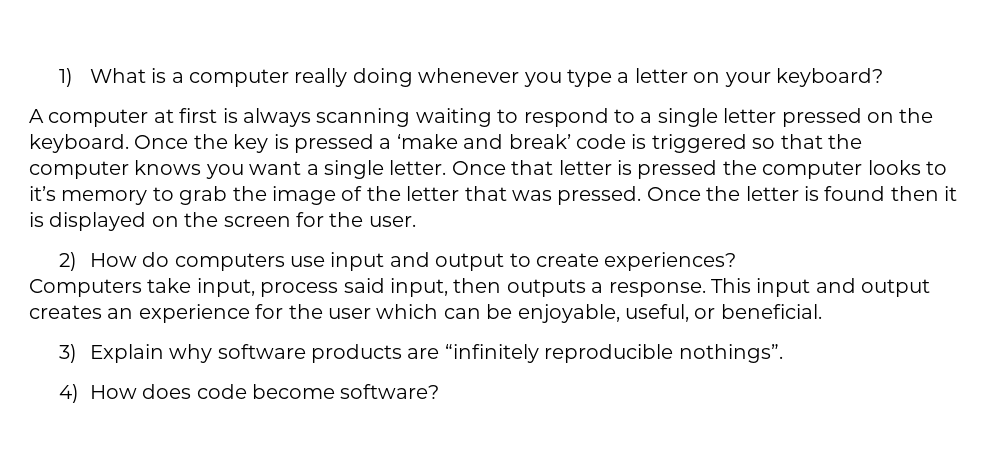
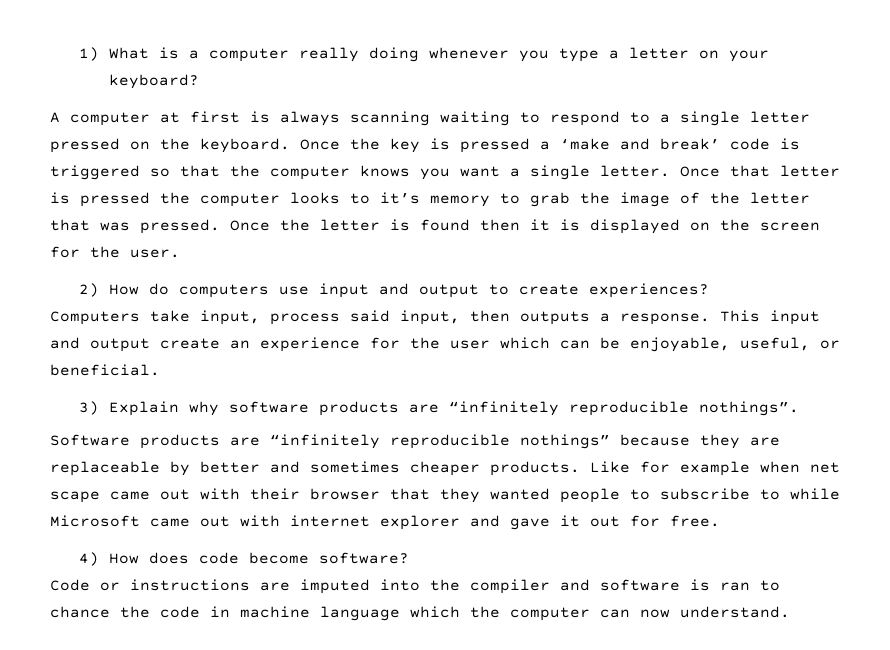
[29,305,102,319] creates -> [160,338,220,349] create
(783, 353) none -> [50,434,780,449] [50,461,840,476] [50,488,840,503] [50,515,720,530] // Software products are “infinitely reproducible nothings” because they are replaceable by better and sometimes cheaper products. Like for example when net scape came out with their browser that they wanted people to subscribe to while Microsoft came out with internet explorer and gave it out for free.
(440, 391) none -> [50,579,780,594] [50,606,790,621] // Code or instructions are imputed into the compiler and software is ran to chance the code in machine language which the computer can now understand.

